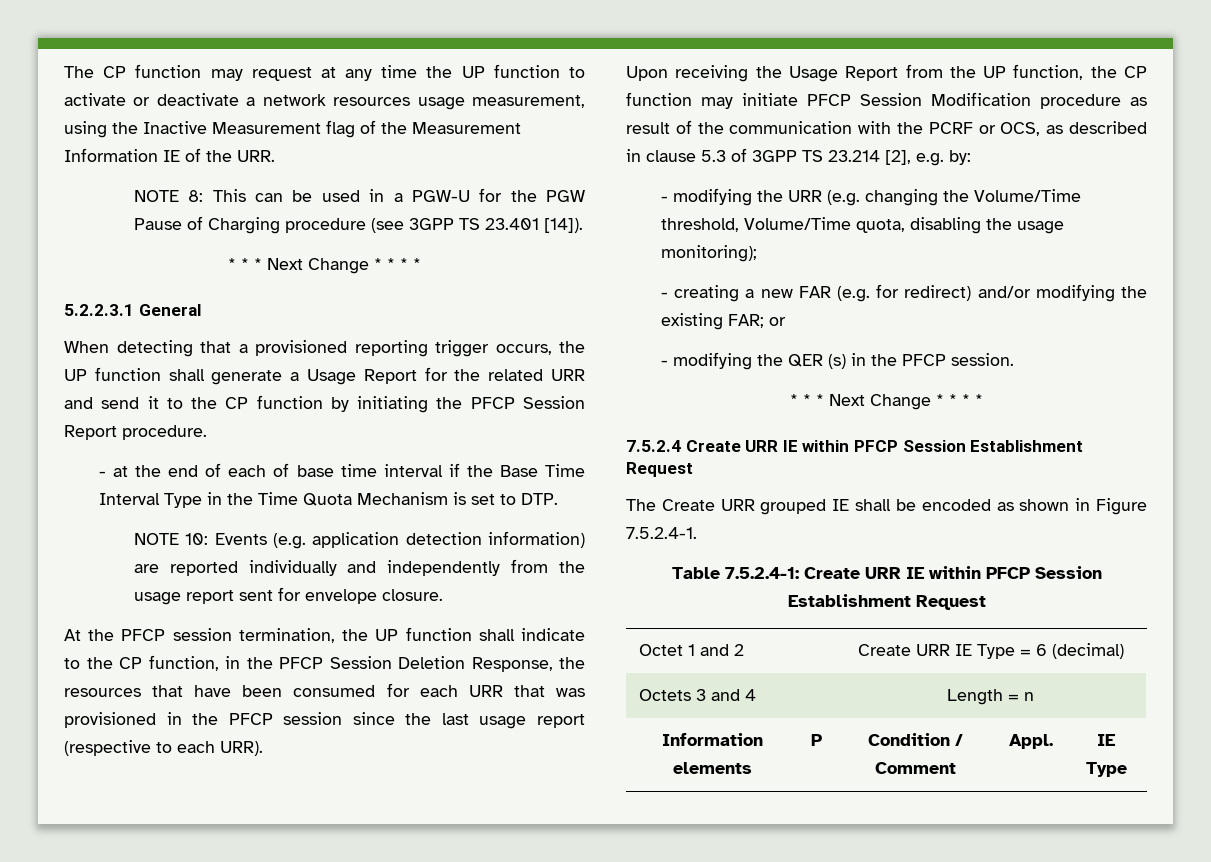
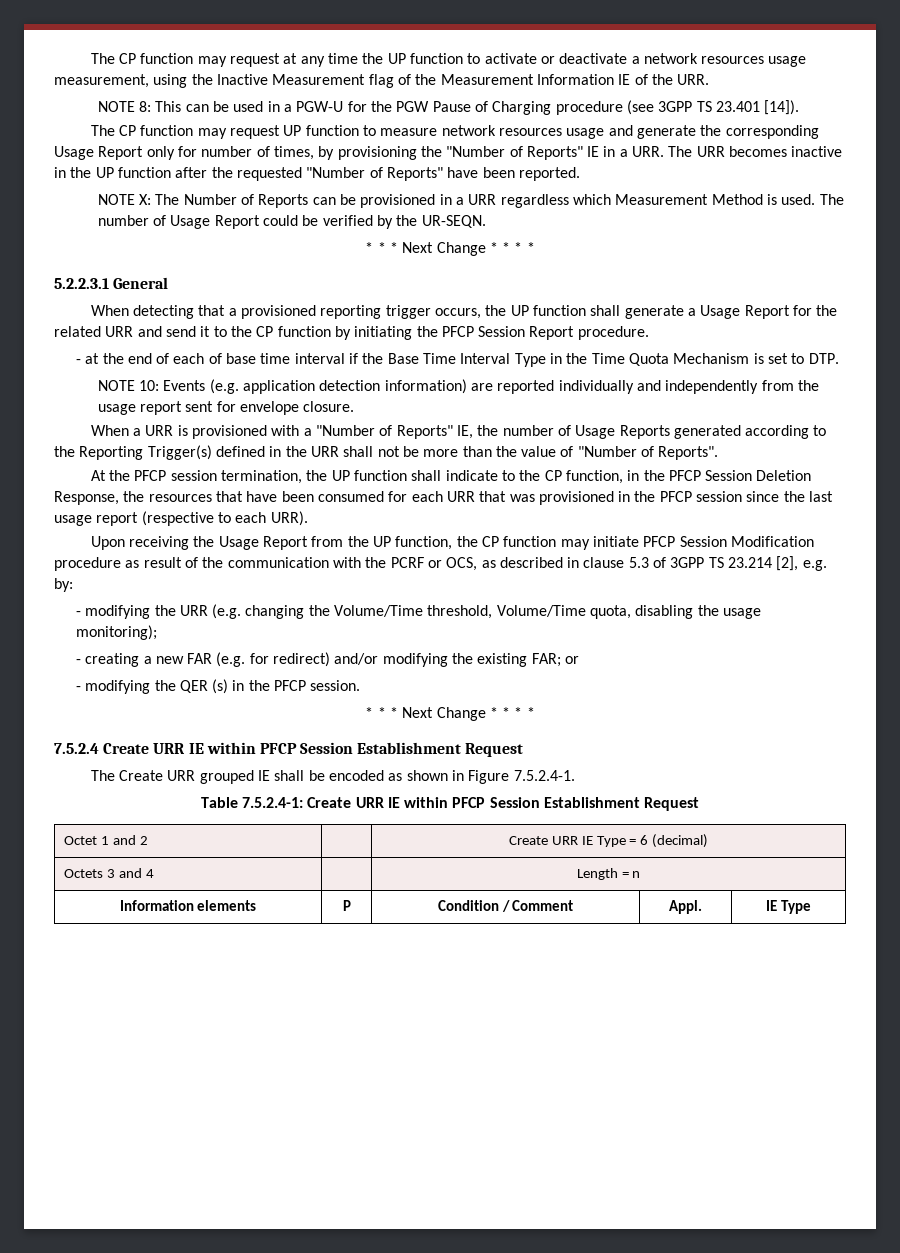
(583, 225) none -> [90,125,819,139] [54,146,843,160] [54,167,580,181] [97,194,844,208] [97,215,486,229] // The CP function may request UP function to measure network resources usage and generate the corresponding Usage Report only for number of times, by provisioning the "Number of Reports" IE in a URR. The URR becomes inactive in the UP function after the requested "Number of Reports" have been reported. // NOTE X: The Number of Reports can be provisioned in a URR regardless which Measurement Method is used. The number of Usage Report could be verified by the UR-SEQN.
(443, 595) none -> [90,425,827,439] [54,445,719,460] // When a URR is provisioned with a "Number of Reports" IE, the number of Usage Reports generated according to the Reporting Trigger(s) defined in the URR shall not be more than the value of "Number of Reports".

